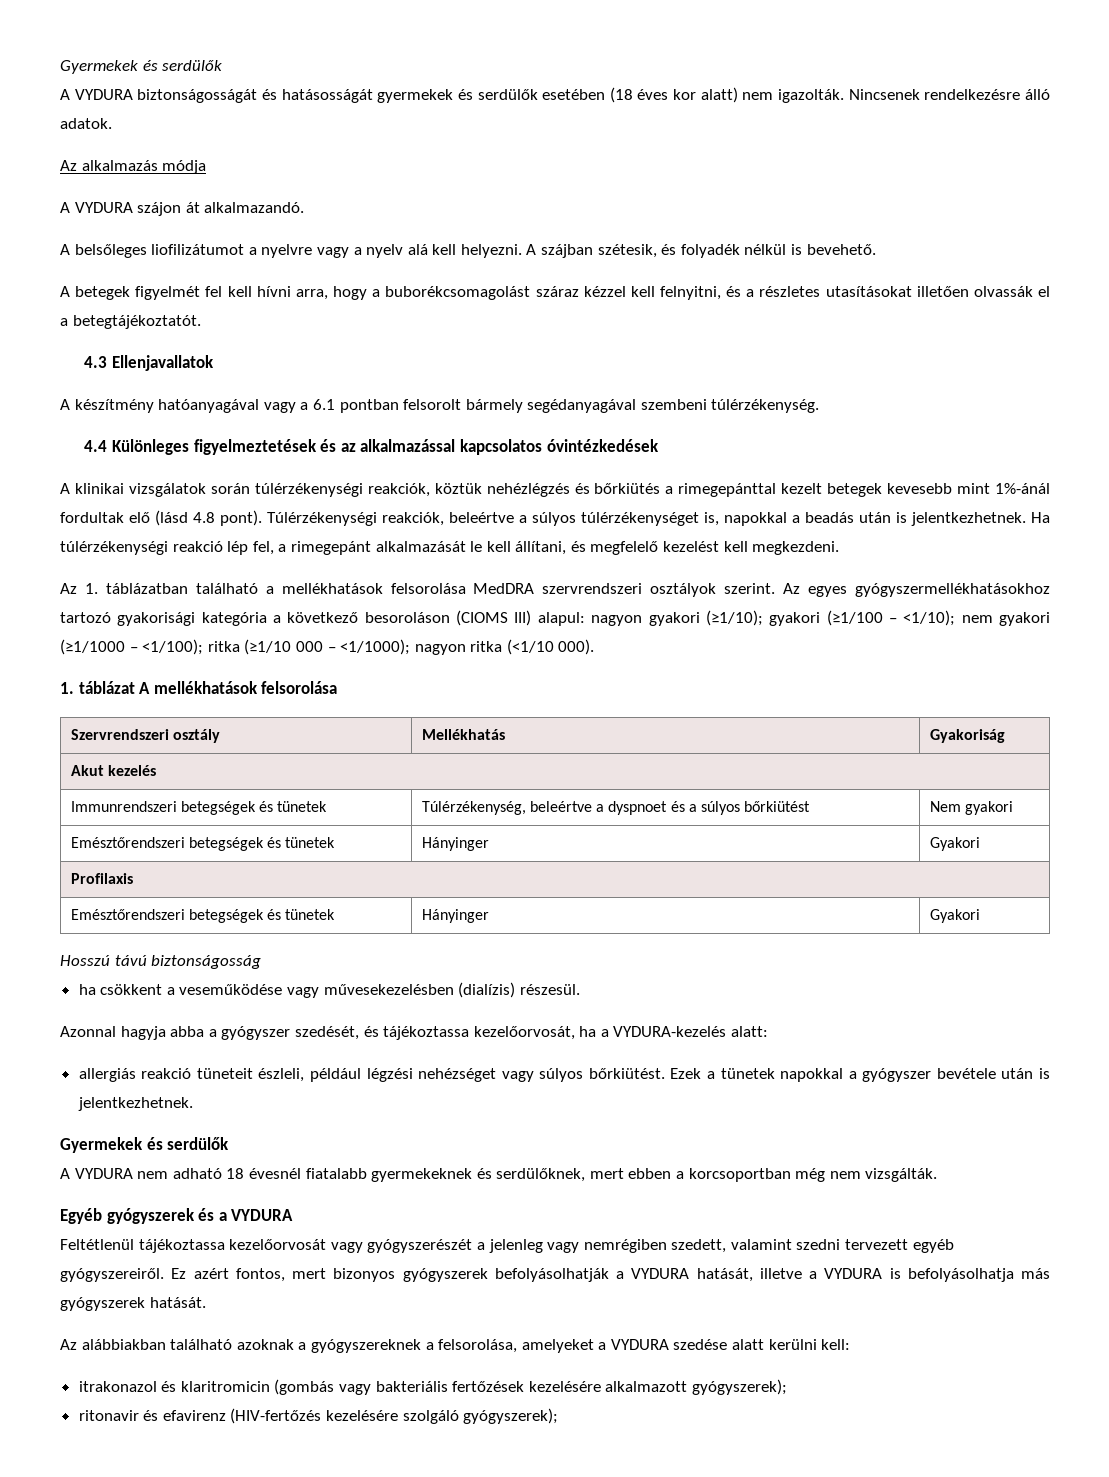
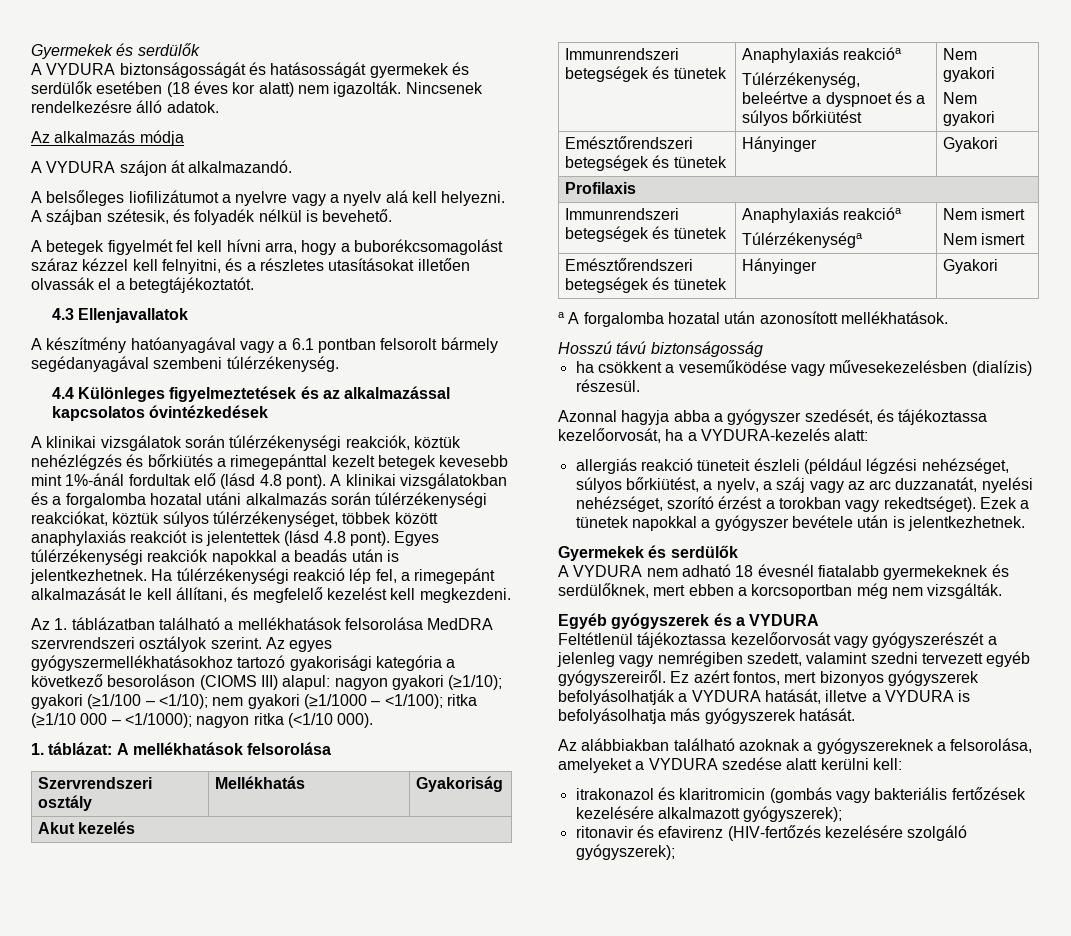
[267,512,719,526] Túlérzékenységi reakciók, beleértve a súlyos túlérzékenységet is, -> [330,473,507,489] [31,492,488,508] [31,511,438,527] [31,530,440,546] [31,549,209,565] A klinikai vizsgálatokban és a forgalomba hozatal utáni alkalmazás során túlérzékenységi reakciókat, köztük súlyos túlérzékenységet, többek között anaphylaxiás reakciót is jelentettek (lásd 4.8 pont). Egyes túlérzékenységi reakciók
[78,681,135,694] táblázat -> [48,742,113,755] táblázat:
(328, 806) none -> [741,47,903,63] Anaphylaxiás reakcióa //
(1014, 808) none -> [942,92,977,104] [942,111,995,126] // Nem gyakori
[70,909,336,923] [421,909,489,923] [929,909,980,923] // Emésztőrendszeri betegségek és tünetek | Hányinger | Gyakori -> [564,208,679,220] [564,226,727,242] [741,207,903,223] [741,232,863,248] [942,208,1026,220] [942,233,1026,245] [564,258,693,271] [564,277,727,293] [741,258,817,274] [942,259,998,274] [558,311,948,327] // Immunrendszeri betegségek és tünetek | Anaphylaxiás reakcióa // Túlérzékenységa | Nem ismert // Nem ismert // Emésztőrendszeri betegségek és tünetek | Hányinger | Gyakori // a A forgalomba hozatal után azonosított mellékhatások.
[258,1068,665,1082] észleli, például légzési nehézséget vagy súlyos bőrkiütést. -> [753,458,1009,474] [575,477,1033,493] [575,496,976,512] észleli (például légzési nehézséget, súlyos bőrkiütést, a nyelv, a száj vagy az arc duzzanatát, nyelési nehézséget, szorító érzést a torokban vagy rekedtséget).

